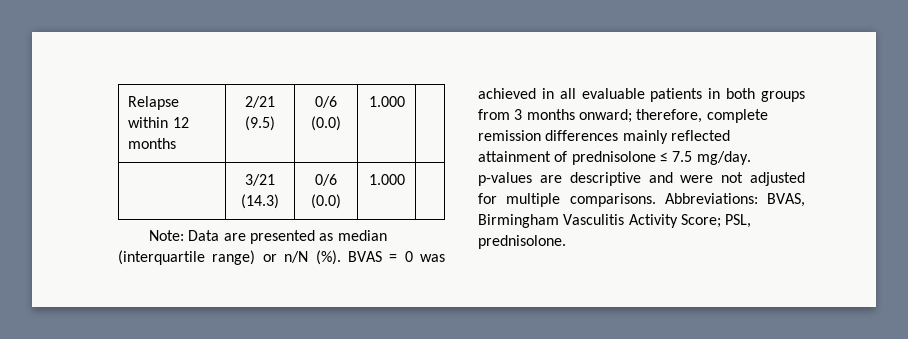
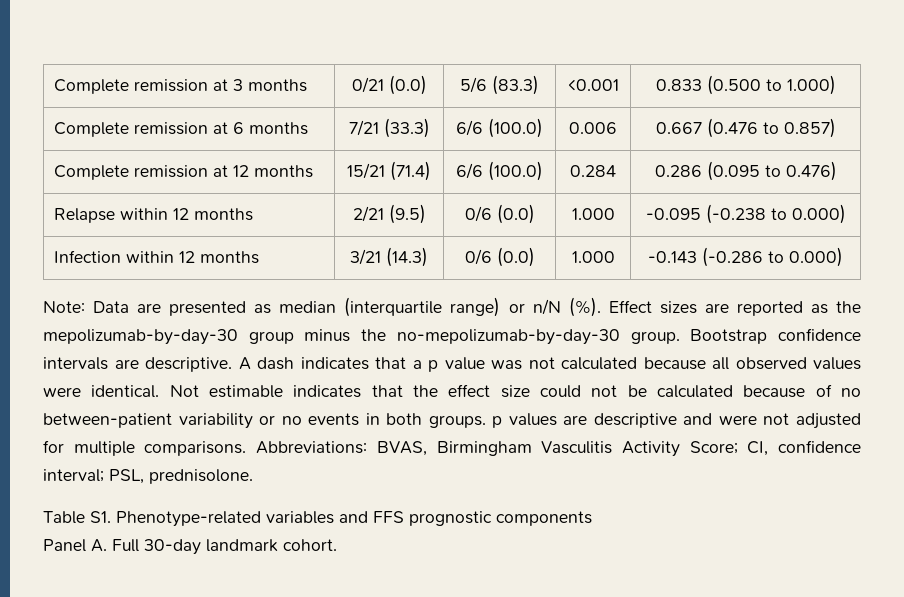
(128, 103) none -> [53,79,307,94] [351,75,427,95] [460,75,539,95] [567,79,619,91] [655,75,836,95] [53,122,308,137] [348,118,430,138] [456,118,543,138] [569,122,617,134] [655,118,836,138] [53,165,313,180] [347,161,431,181] [456,161,543,181] [570,165,616,177] [654,161,837,181] Complete remission at 3 months | 0/21 (0.0) | 5/6 (83.3) | <0.001 | 0.833 (0.500 to 1.000) // Complete remission at 6 months | 7/21 (33.3) | 6/6 (100.0) | 0.006 | 0.667 (0.476 to 0.857) // Complete remission at 12 months | 15/21 (71.4) | 6/6 (100.0) | 0.284 | 0.286 (0.095 to 0.476) //
(405, 101) // -> [645,204,846,224] [53,250,259,264] -0.095 (-0.238 to 0.000) // Infection within 12 months
(405, 179) none -> [648,247,843,267] -0.143 (-0.286 to 0.000)
[347,251,445,262] [478,88,805,102] [478,109,768,123] [478,130,730,144] [478,151,751,165] [478,172,532,186] BVAS = 0 was achieved in all evaluable patients in both groups from 3 months onward; therefore, complete remission differences mainly reflected attainment of prednisolone ≤ 7.5 mg/day. p-values -> [608,300,861,316] [43,328,861,345] [43,357,861,372] [43,384,862,398] [43,413,557,429] Effect sizes are reported as the mepolizumab-by-day-30 group minus the no-mepolizumab-by-day-30 group. Bootstrap confidence intervals are descriptive. A dash indicates that a p value was not calculated because all observed values were identical. Not estimable indicates that the effect size could not be calculated because of no between-patient variability or no events in both groups. p values
(721, 221) none -> [747,440,862,456] [43,469,104,482] CI, confidence interval;
(566, 242) none -> [43,511,592,527] [43,539,337,555] // Table S1. Phenotype-related variables and FFS prognostic components // Panel A. Full 30-day landmark cohort.

